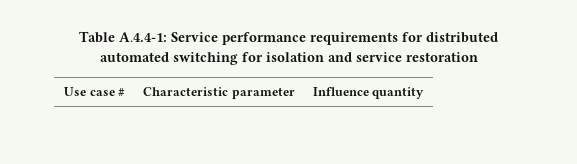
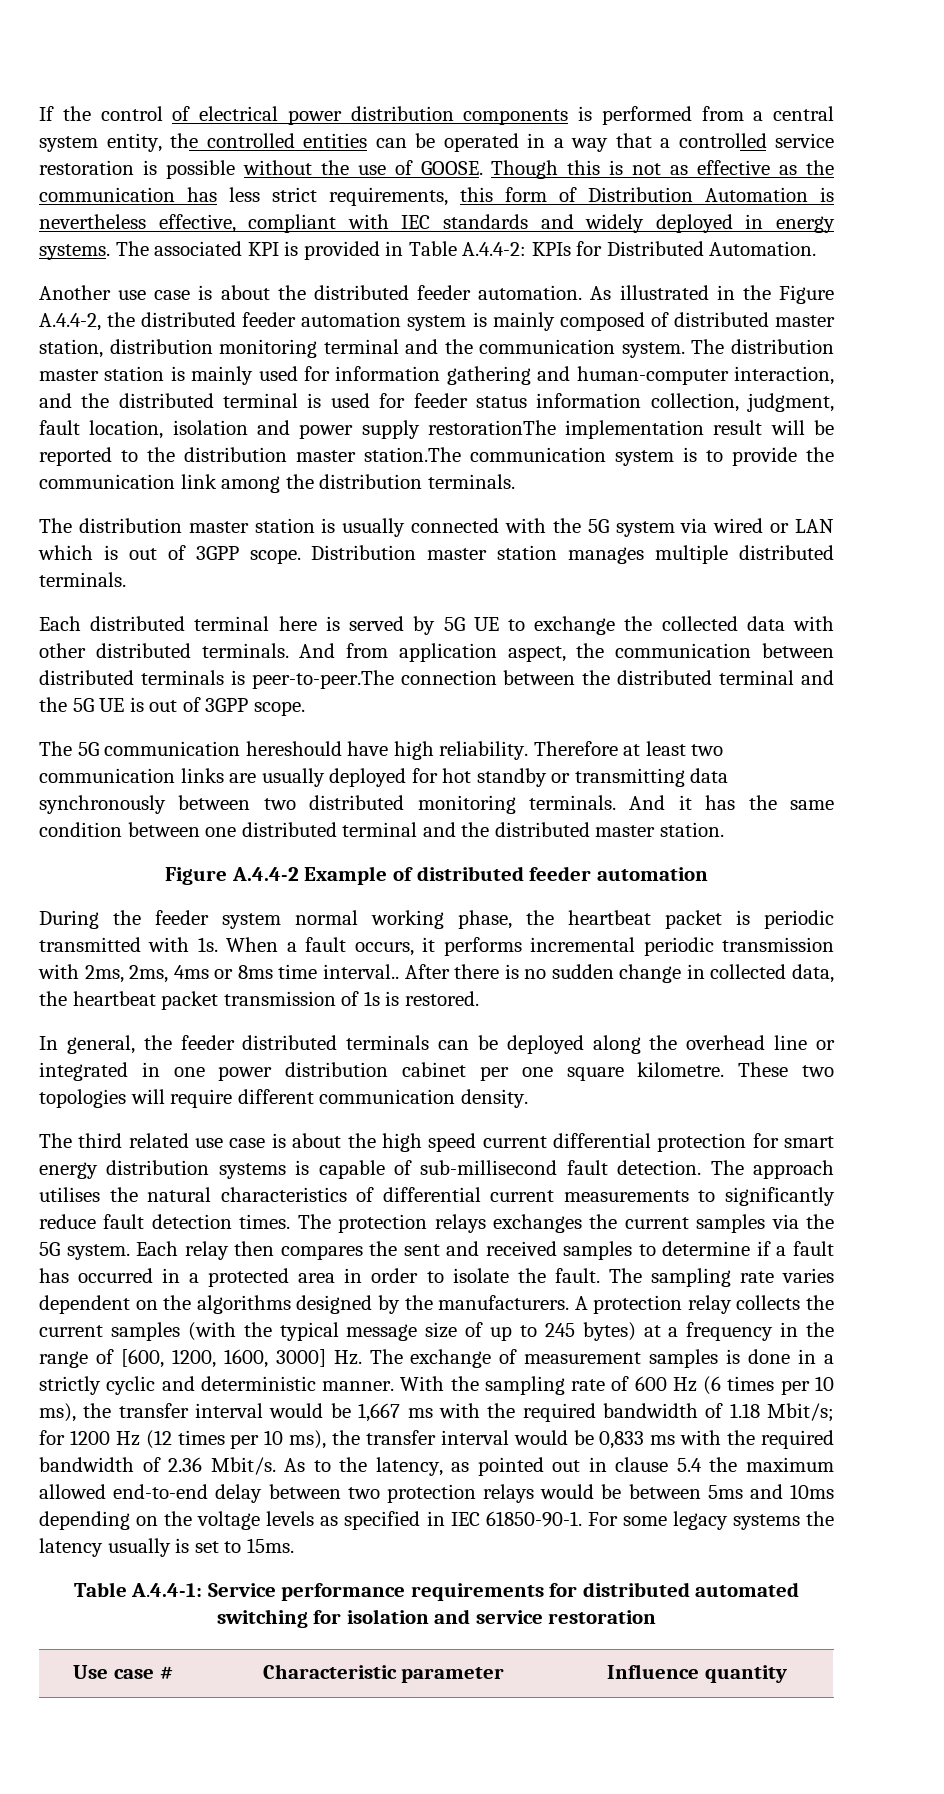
(79, 37) none -> [39,106,834,125] [39,133,834,152] [39,160,834,179] [39,187,834,206] [39,214,836,233] [39,241,817,260] [39,285,835,304] [39,312,835,331] [39,339,834,358] [39,366,834,385] [39,393,835,412] [39,420,834,439] [39,447,834,466] [39,474,515,493] [39,518,835,537] [38,545,834,564] [39,572,126,587] [39,616,834,635] [39,643,835,662] [39,670,835,689] [39,697,305,716] [39,741,724,760] [39,768,729,787] [39,795,834,814] [39,822,724,837] [165,866,708,885] [39,910,834,929] [39,937,834,956] [38,964,834,983] [39,991,479,1010] [39,1035,835,1054] [39,1062,835,1081] [39,1089,528,1108] [39,1133,834,1152] [39,1160,834,1179] [39,1187,835,1206] [39,1214,834,1233] [39,1241,834,1260] [39,1268,835,1287] [39,1295,835,1314] [39,1322,834,1341] [39,1349,834,1368] [39,1376,834,1395] [39,1403,834,1422] [39,1430,834,1449] [39,1457,834,1476] [39,1484,834,1503] [39,1511,834,1530] [39,1538,294,1557] If the control of electrical power distribution components is performed from a central system entity, the controlled entities can be operated in a way that a controlled service restoration is possible without the use of GOOSE. Though this is not as effective as the communication has less strict requirements, this form of Distribution Automation is nevertheless effective, compliant with IEC standards and widely deployed in energy systems. The associated KPI is provided in Table A.4.4-2: KPIs for Distributed Automation. // Another use case is about the distributed feeder automation. As illustrated in the Figure A.4.4-2, the distributed feeder automation system is mainly composed of distributed master station, distribution monitoring terminal and the communication system. The distribution master station is mainly used for information gathering and human-computer interaction, and the distributed terminal is used for feeder status information collection, judgment, fault location, isolation and power supply restorationThe implementation result will be reported to the distribution master station.The communication system is to provide the communication link among the distribution terminals. // The distribution master station is usually connected with the 5G system via wired or LAN which is out of 3GPP scope. Distribution master station manages multiple distributed terminals. // Each distributed terminal here is served by 5G UE to exchange the collected data with other distributed terminals. And from application aspect, the communication between distributed terminals is peer-to-peer.The connection between the distributed terminal and the 5G UE is out of 3GPP scope. // The 5G communication hereshould have high reliability. Therefore at least two communication links are usually deployed for hot standby or transmitting data synchronously between two distributed monitoring terminals. And it has the same condition between one distributed terminal and the distributed master station. // Figure A.4.4-2 Example of distributed feeder automation // During the feeder system normal working phase, the heartbeat packet is periodic transmitted with 1s. When a fault occurs, it performs incremental periodic transmission with 2ms, 2ms, 4ms or 8ms time interval.. After there is no sudden change in collected data, the heartbeat packet transmission of 1s is restored. // In general, the feeder distributed terminals can be deployed along the overhead line or integrated in one power distribution cabinet per one square kilometre. These two topologies will require different communication density. // The third related use case is about the high speed current differential protection for smart energy distribution systems is capable of sub-millisecond fault detection. The approach utilises the natural characteristics of differential current measurements to significantly reduce fault detection times. The protection relays exchanges the current samples via the 5G system. Each relay then compares the sent and received samples to determine if a fault has occurred in a protected area in order to isolate the fault. The sampling rate varies dependent on the algorithms designed by the manufacturers. A protection relay collects the current samples (with the typical message size of up to 245 bytes) at a frequency in the range of [600, 1200, 1600, 3000] Hz. The exchange of measurement samples is done in a strictly cyclic and deterministic manner. With the sampling rate of 600 Hz (6 times per 10 ms), the transfer interval would be 1,667 ms with the required bandwidth of 1.18 Mbit/s; for 1200 Hz (12 times per 10 ms), the transfer interval would be 0,833 ms with the required bandwidth of 2.36 Mbit/s. As to the latency, as pointed out in clause 5.4 the maximum allowed end-to-end delay between two protection relays would be between 5ms and 10ms depending on the voltage levels as specified in IEC 61850-90-1. For some legacy systems the latency usually is set to 15ms. //

